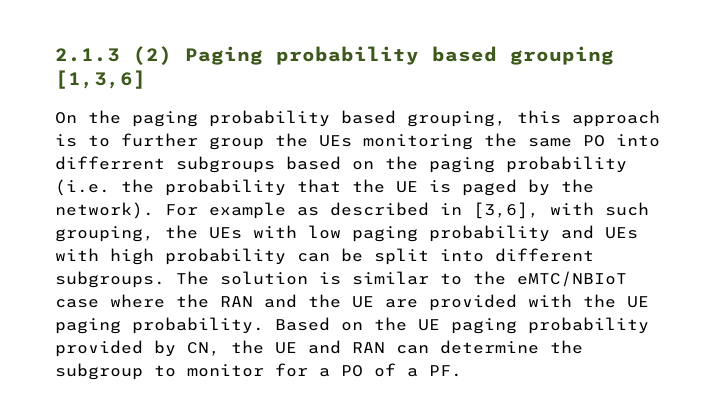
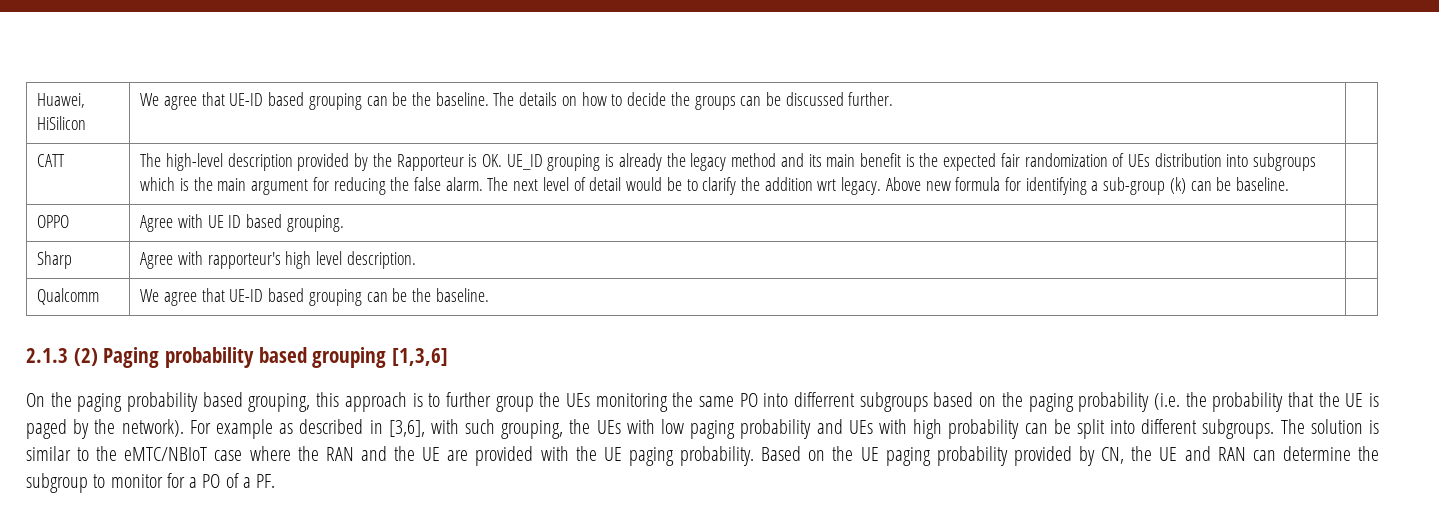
(55, 55) none -> [37,93,86,108] [37,116,87,130] [140,92,894,110] [37,154,66,167] [140,153,1317,171] [140,177,1290,195] [37,215,70,228] [140,214,344,232] [37,251,73,269] [140,251,416,269] [37,288,100,305] [140,288,489,306] Huawei, HiSilicon | We agree that UE-ID based grouping can be the baseline. The details on how to decide the groups can be discussed further. | // CATT | The high-level description provided by the Rapporteur is OK. UE_ID grouping is already the legacy method and its main benefit is the expected fair randomization of UEs distribution into subgroups which is the main argument for reducing the false alarm. The next level of detail would be to clarify the addition wrt legacy. Above new formula for identifying a sub-group (k) can be baseline. | // OPPO | Agree with UE ID based grouping. | // Sharp | Agree with rapporteur's high level description. | // Qualcomm | We agree that UE-ID based grouping can be the baseline. | //

